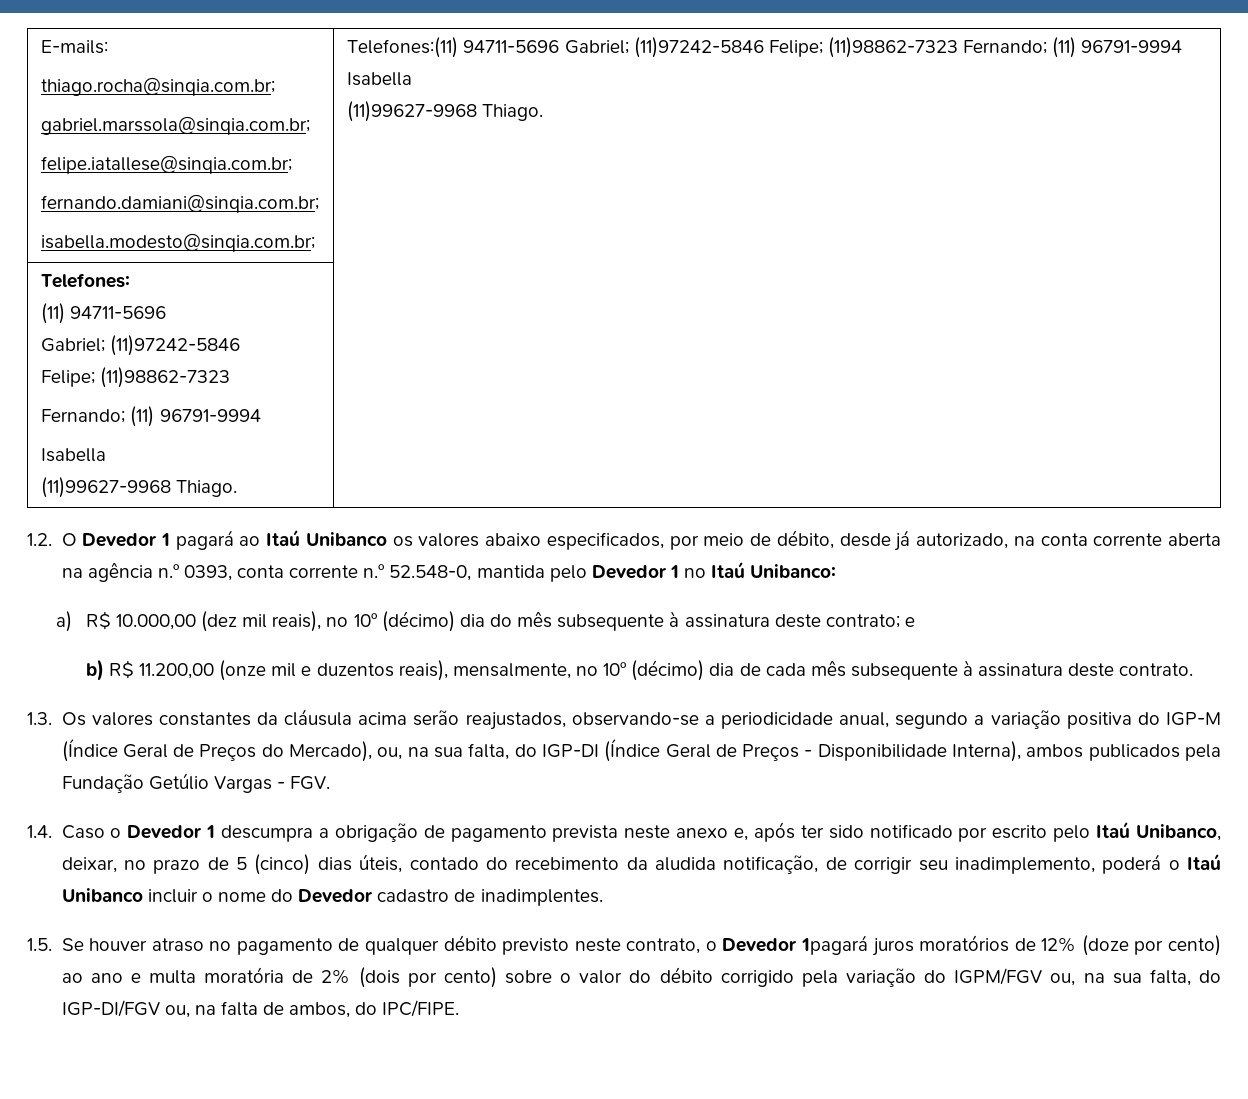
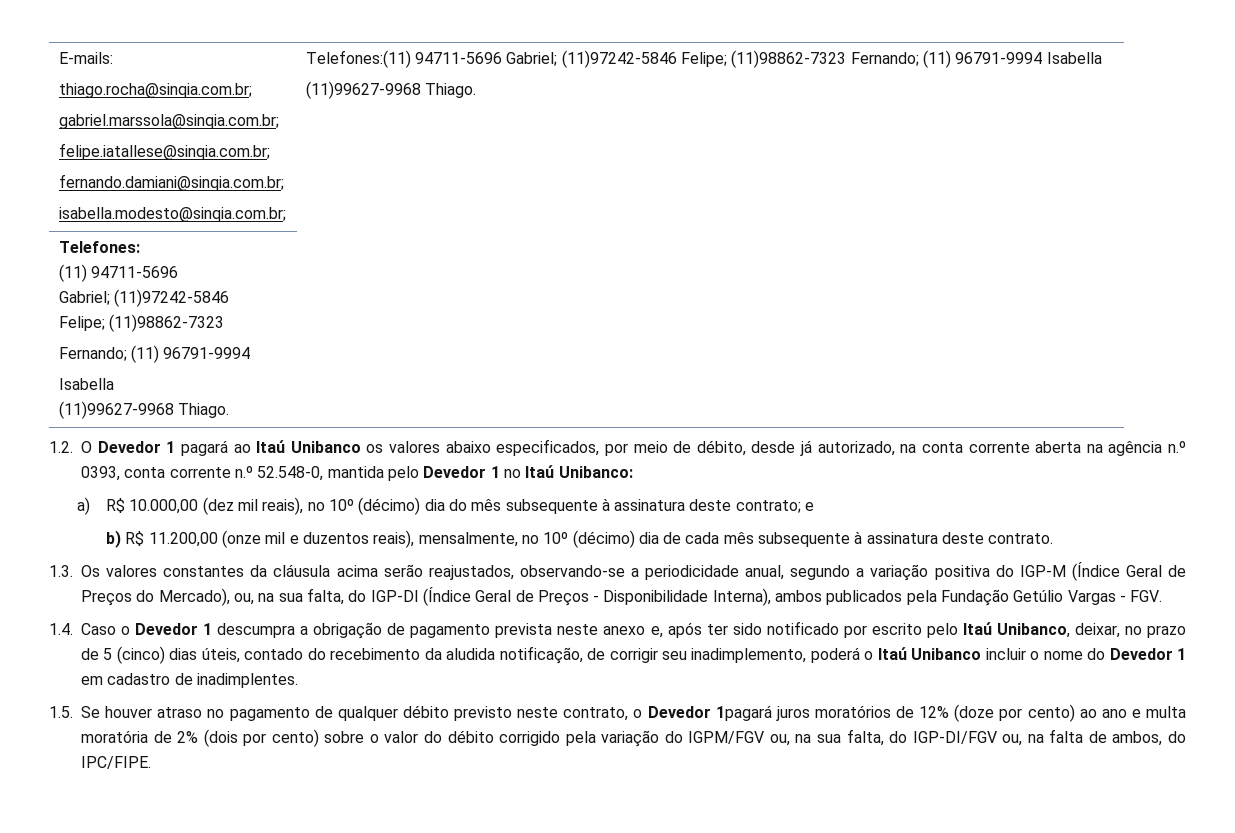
(373, 896) none -> [1177,648,1187,660] [81,676,103,685] 1 em

